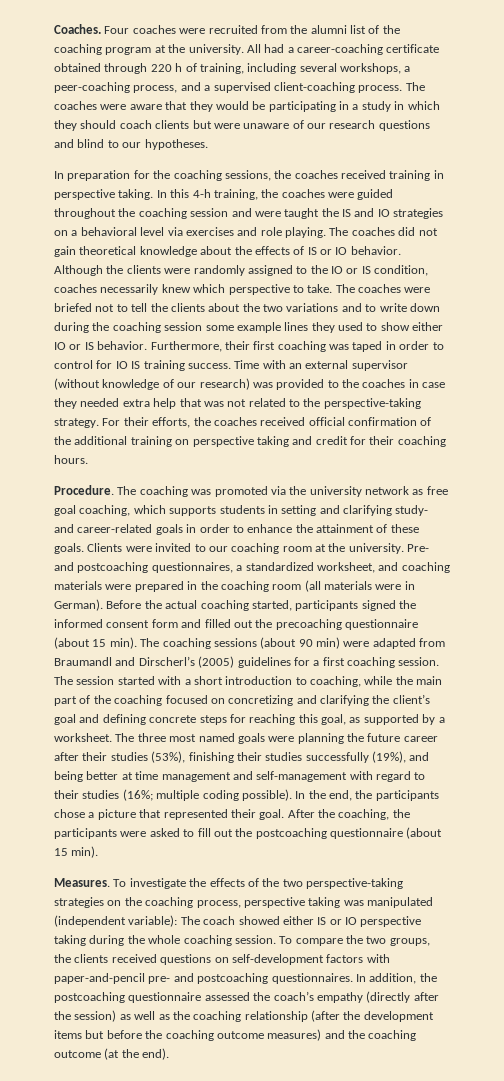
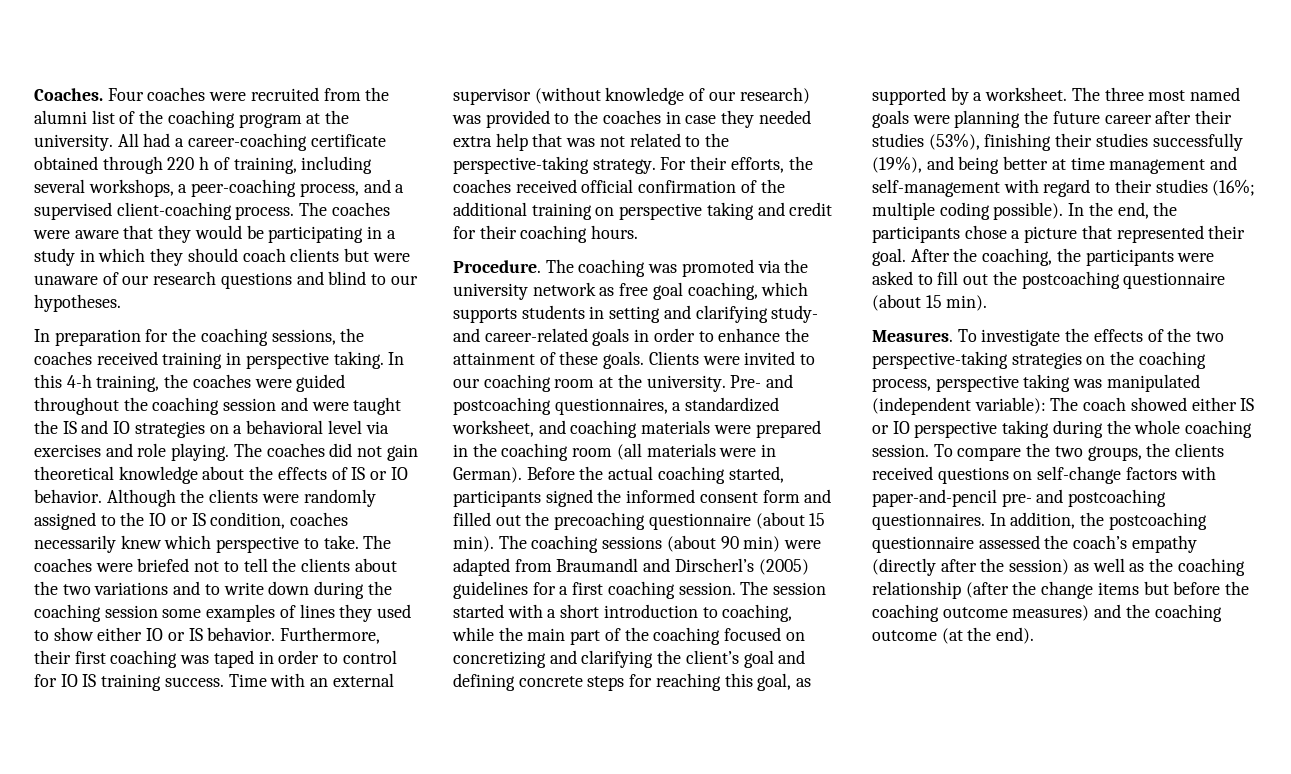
[236,322,281,333] example -> [206,604,296,622] examples of
[231,954,324,965] self-development -> [1037,466,1122,484] self-change
[363,1011,434,1022] development -> [1041,581,1094,599] change

